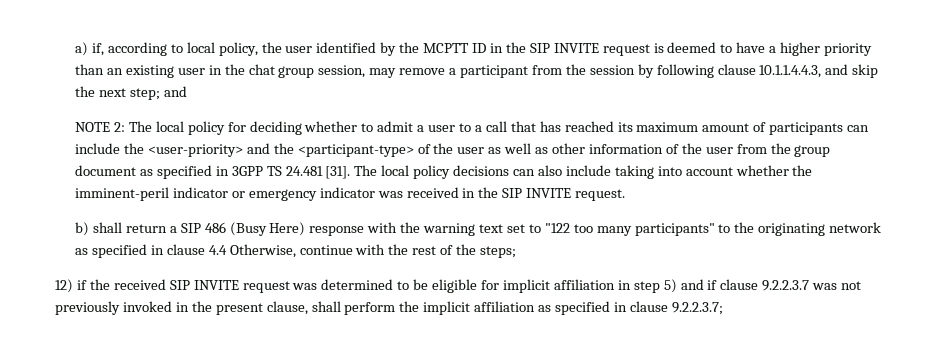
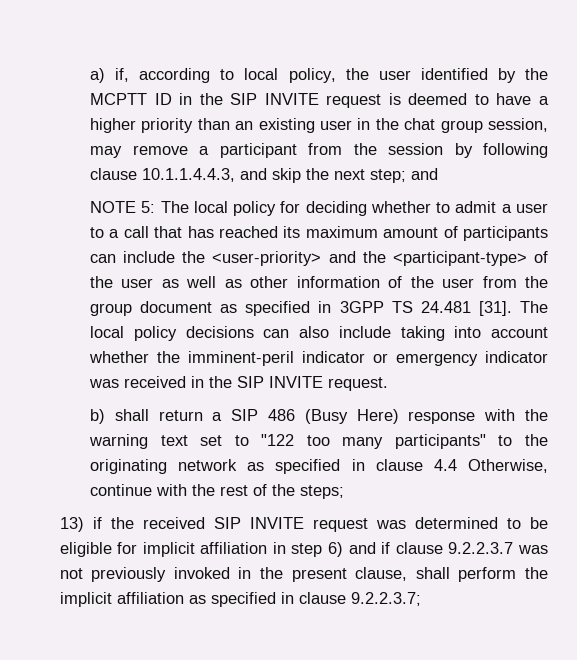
[113,122,125,132] 2: -> [141,201,156,213] 5:
[55,279,74,293] 12) -> [59,517,84,532] 13)
[663,279,677,293] 5) -> [328,542,344,557] 6)

